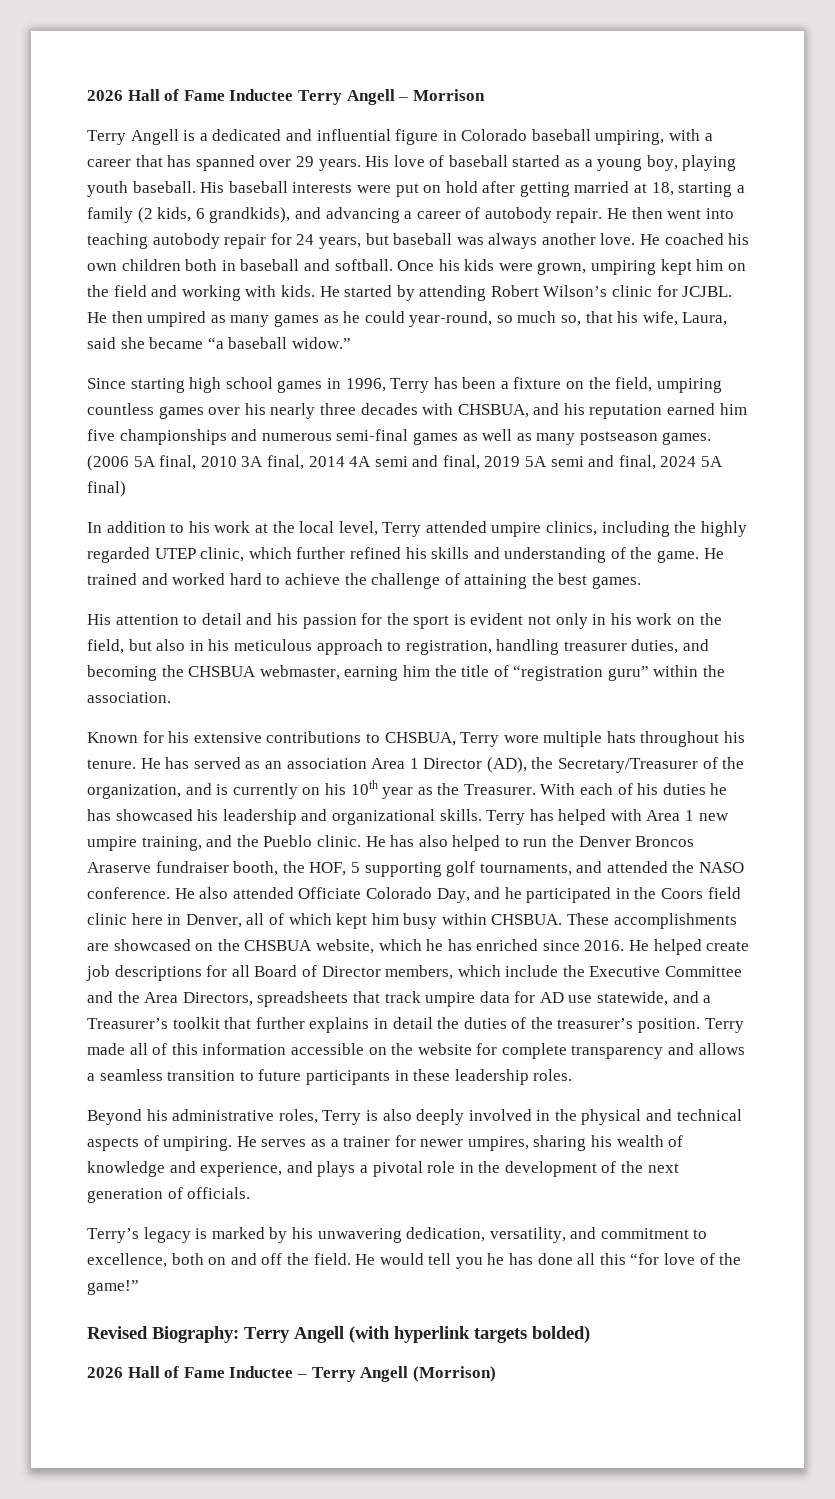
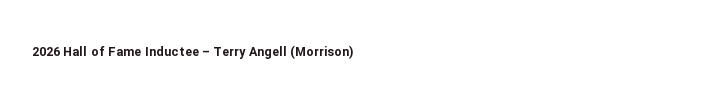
[87,89,485,105] [87,129,713,145] [87,155,737,171] [87,181,745,197] [87,207,734,223] [87,233,750,249] [87,259,746,275] [87,285,733,301] [87,311,728,327] [87,337,351,349] [87,377,722,393] [87,403,747,419] [87,429,712,445] [87,455,724,471] [87,481,126,497] [87,521,747,537] [87,547,724,563] [87,573,642,589] [87,613,722,629] [87,639,710,655] [87,665,726,681] [87,692,171,703] [87,731,746,747] [87,757,745,773] [87,780,728,799] [87,809,729,825] [87,835,695,851] [87,861,745,877] [87,887,741,903] [87,913,737,929] [87,939,750,955] [86,965,743,981] [87,991,712,1007] [87,1017,744,1033] [87,1043,745,1059] [87,1069,573,1085] [87,1109,742,1125] [87,1135,684,1151] [87,1161,679,1177] [87,1187,251,1203] [87,1227,708,1243] [87,1253,742,1269] [87,1280,139,1295] [87,1326,590,1343] [87,1366,294,1378] 2026 Hall of Fame Inductee Terry Angell – Morrison // Terry Angell is a dedicated and influential figure in Colorado baseball umpiring, with a career that has spanned over 29 years. His love of baseball started as a young boy, playing youth baseball. His baseball interests were put on hold after getting married at 18, starting a family (2 kids, 6 grandkids), and advancing a career of autobody repair. He then went into teaching autobody repair for 24 years, but baseball was always another love. He coached his own children both in baseball and softball. Once his kids were grown, umpiring kept him on the field and working with kids. He started by attending Robert Wilson’s clinic for JCJBL. He then umpired as many games as he could year-round, so much so, that his wife, Laura, said she became “a baseball widow.” // Since starting high school games in 1996, Terry has been a fixture on the field, umpiring countless games over his nearly three decades with CHSBUA, and his reputation earned him five championships and numerous semi-final games as well as many postseason games. (2006 5A final, 2010 3A final, 2014 4A semi and final, 2019 5A semi and final, 2024 5A final) // In addition to his work at the local level, Terry attended umpire clinics, including the highly regarded UTEP clinic, which further refined his skills and understanding of the game. He trained and worked hard to achieve the challenge of attaining the best games. // His attention to detail and his passion for the sport is evident not only in his work on the field, but also in his meticulous approach to registration, handling treasurer duties, and becoming the CHSBUA webmaster, earning him the title of “registration guru” within the association. // Known for his extensive contributions to CHSBUA, Terry wore multiple hats throughout his tenure. He has served as an association Area 1 Director (AD), the Secretary/Treasurer of the organization, and is currently on his 10th year as the Treasurer. With each of his duties he has showcased his leadership and organizational skills. Terry has helped with Area 1 new umpire training, and the Pueblo clinic. He has also helped to run the Denver Broncos Araserve fundraiser booth, the HOF, 5 supporting golf tournaments, and attended the NASO conference. He also attended Officiate Colorado Day, and he participated in the Coors field clinic here in Denver, all of which kept him busy within CHSBUA. These accomplishments are showcased on the CHSBUA website, which he has enriched since 2016. He helped create job descriptions for all Board of Director members, which include the Executive Committee and the Area Directors, spreadsheets that track umpire data for AD use statewide, and a Treasurer’s toolkit that further explains in detail the duties of the treasurer’s position. Terry made all of this information accessible on the website for complete transparency and allows a seamless transition to future participants in these leadership roles. // Beyond his administrative roles, Terry is also deeply involved in the physical and technical aspects of umpiring. He serves as a trainer for newer umpires, sharing his wealth of knowledge and experience, and plays a pivotal role in the development of the next generation of officials. // Terry’s legacy is marked by his unwavering dedication, versatility, and commitment to excellence, both on and off the field. He would tell you he has done all this “for love of the game!” // Revised Biography: Terry Angell (with hyperlink targets bolded) // 2026 Hall of Fame Inductee -> [32,46,199,56] 2026 Hall of Fame Inductee

